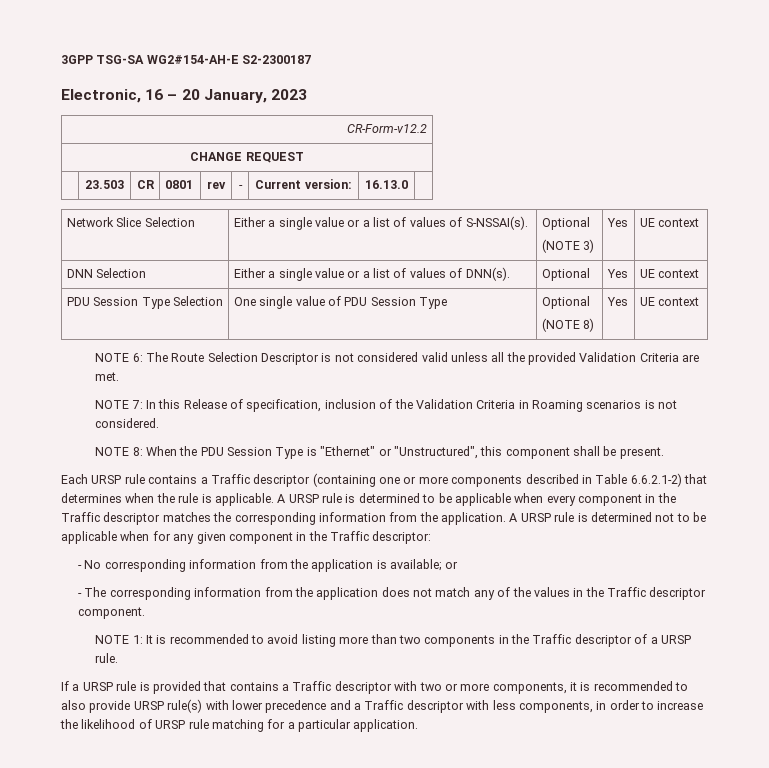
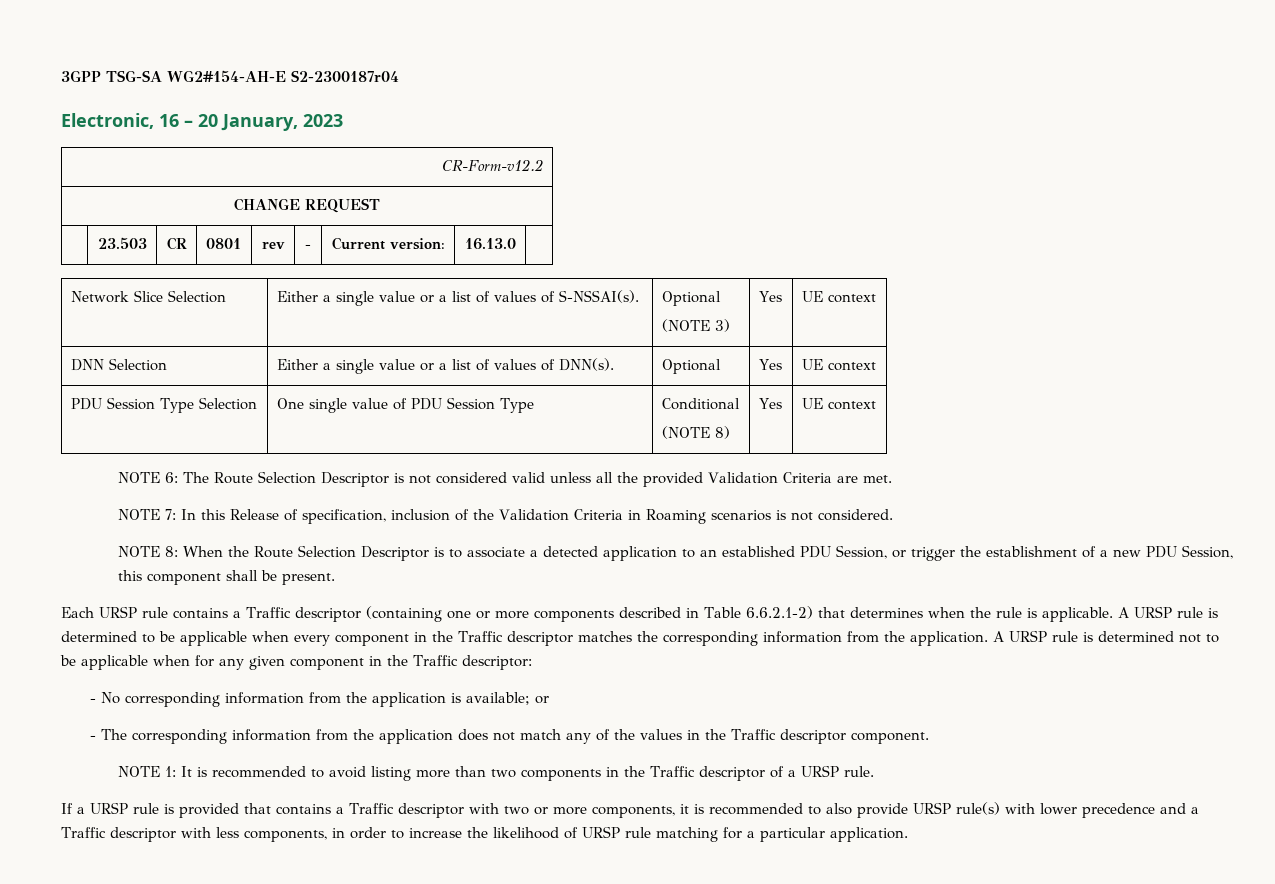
[242,55,312,64] S2-2300187 -> [291,70,399,82] S2-2300187r04
[541,296,590,309] Optional -> [661,398,740,410] Conditional
[200,446,478,459] PDU Session Type is "Ethernet" or "Unstructured", -> [254,545,1234,561] Route Selection Descriptor is to associate a detected application to an established PDU Session, or trigger the establishment of a new PDU Session,

